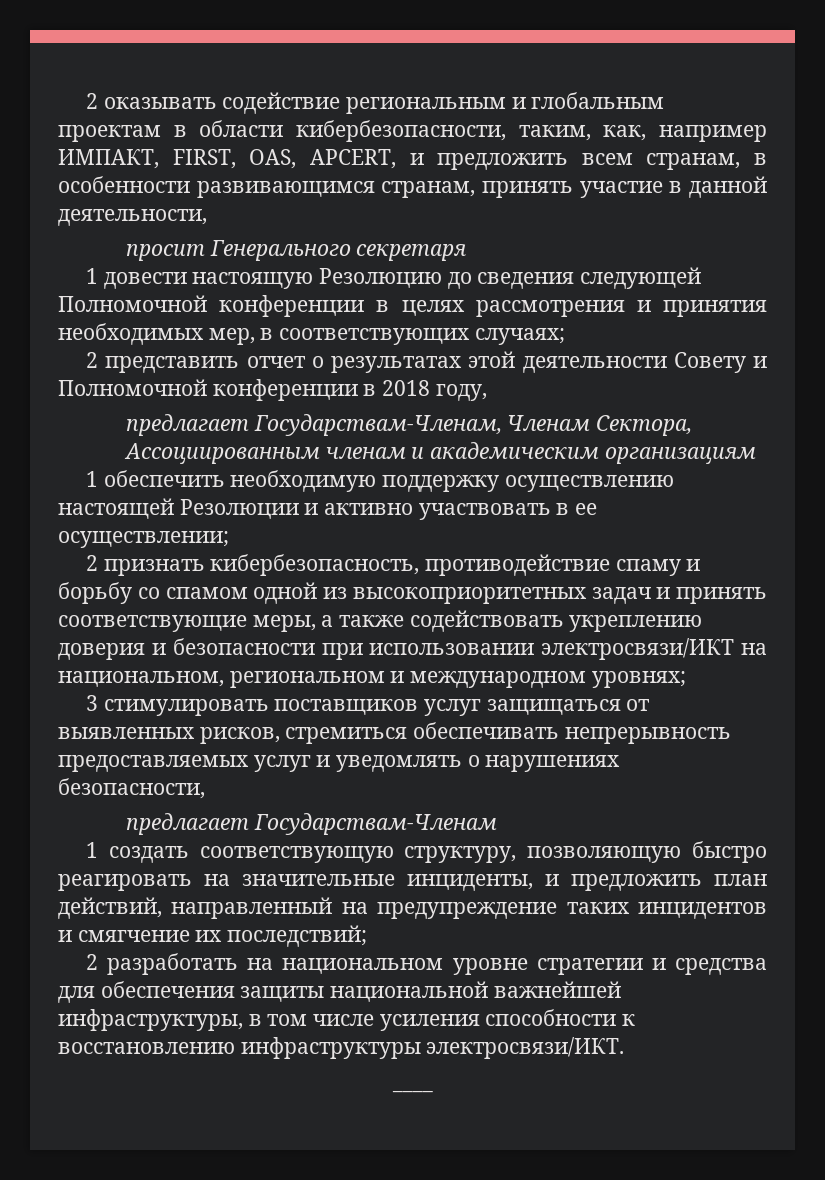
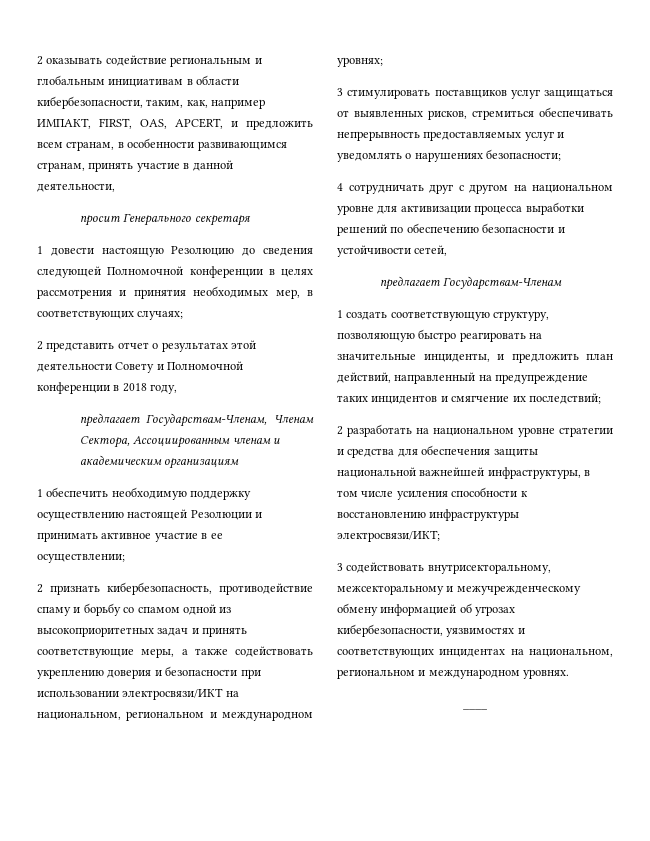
[58,125,161,142] проектам -> [108,78,184,87] инициативам
[324,503,551,520] активно участвовать -> [37,532,198,542] принимать активное участие
[58,778,205,799] безопасности, -> [486,149,562,161] [337,183,613,194] [337,202,584,215] [337,223,565,236] [337,245,448,257] безопасности; // 4 сотрудничать друг с другом на национальном уровне для активизации процесса выработки решений по обеспечению безопасности и устойчивости сетей,
[426,1037,625,1059] электросвязи/ИКТ. -> [337,530,440,542] [337,562,551,574] [337,585,581,595] [337,603,516,616] [337,624,525,637] [337,648,613,658] [337,669,570,679] электросвязи/ИКТ; // 3 содействовать внутрисекторальному, межсекторальному и межучрежденческому обмену информацией об угрозах кибербезопасности, уязвимостях и соответствующих инцидентах на национальном, региональном и международном уровнях.

